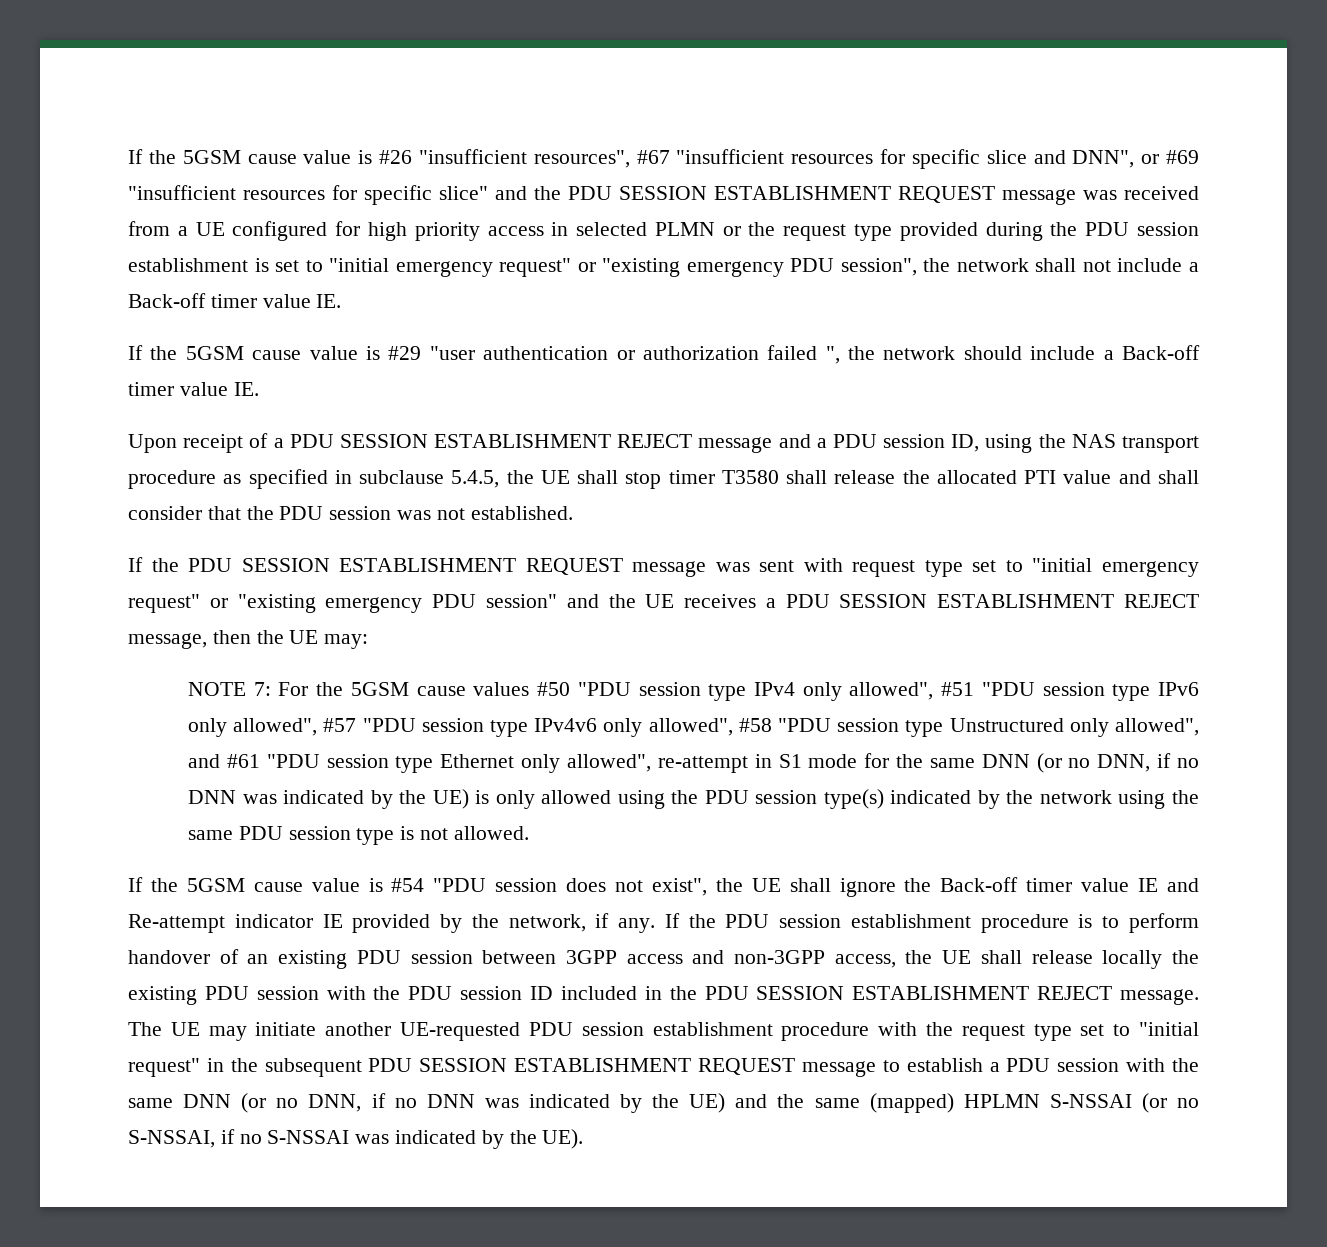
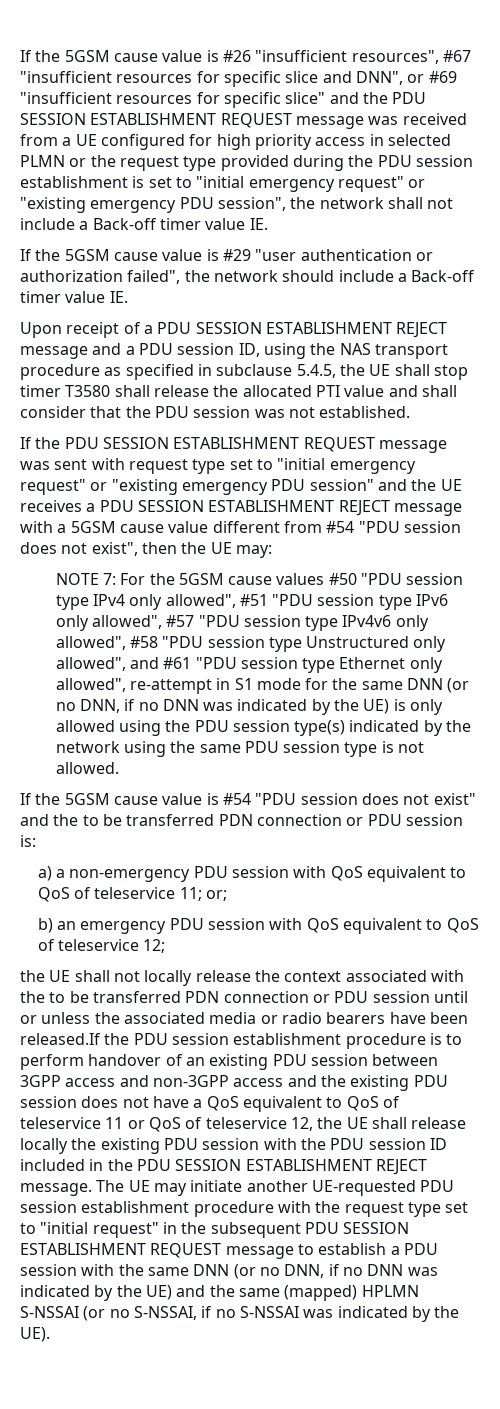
[767,345,840,364] failed ", -> [127,270,181,284] failed",
[128,633,207,649] message, -> [393,503,462,516] [20,521,461,533] [20,542,138,556] message with a 5GSM cause value different from #54 "PDU session does not exist",
[651,877,1200,897] [128,913,680,933] exist", the UE shall ignore the Back-off timer value IE and Re-attempt indicator IE provided by the network, if any. If -> [433,793,476,805] [20,814,463,826] [20,835,36,847] [37,866,467,882] [37,887,228,902] [37,918,479,934] [37,939,166,953] [20,970,464,986] [20,991,468,1003] [20,1012,468,1024] [20,1033,101,1045] exist" and the to be transferred PDN connection or PDU session is: // a) a non-emergency PDU session with QoS equivalent to QoS of teleservice 11; or; // b) an emergency PDU session with QoS equivalent to QoS of teleservice 12; // the UE shall not locally release the context associated with the to be transferred PDN connection or PDU session until or unless the associated media or radio bearers have been released.If
[834,954,896,968] access, -> [233,1075,448,1091] [20,1096,400,1112] [20,1117,313,1132] access and the existing PDU session does not have a QoS equivalent to QoS of teleservice 11 or QoS of teleservice 12,

